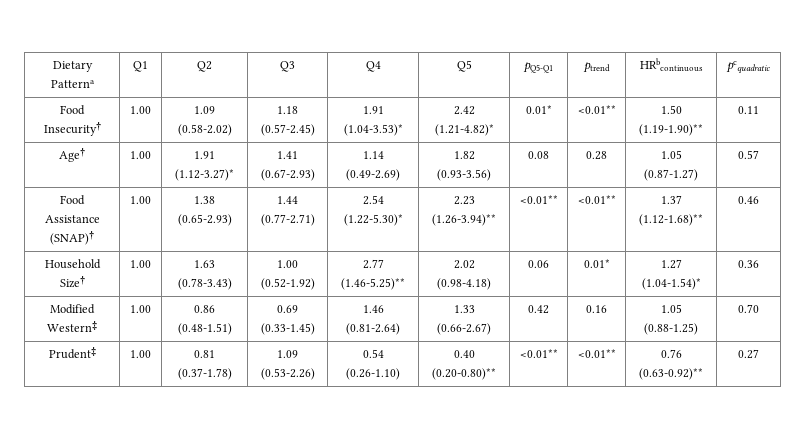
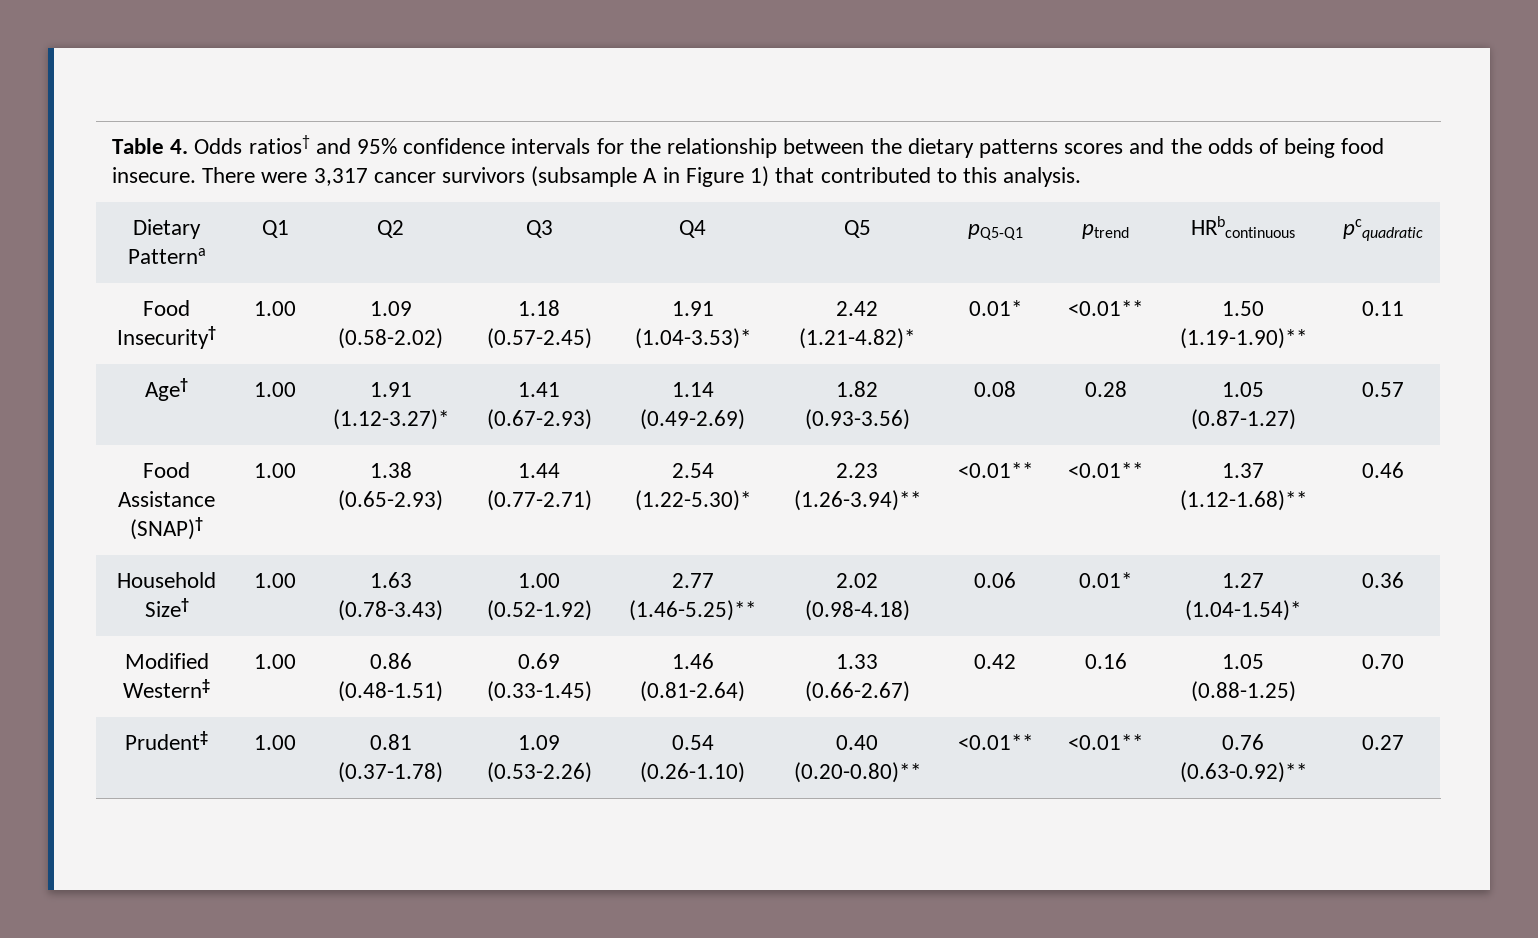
(52, 66) none -> [112,135,1385,158] [112,166,1082,187] Table 4. Odds ratios† and 95% confidence intervals for the relationship between the dietary patterns scores and the odds of being food insecure. There were 3,317 cancer survivors (subsample A in Figure 1) that contributed to this analysis. //

